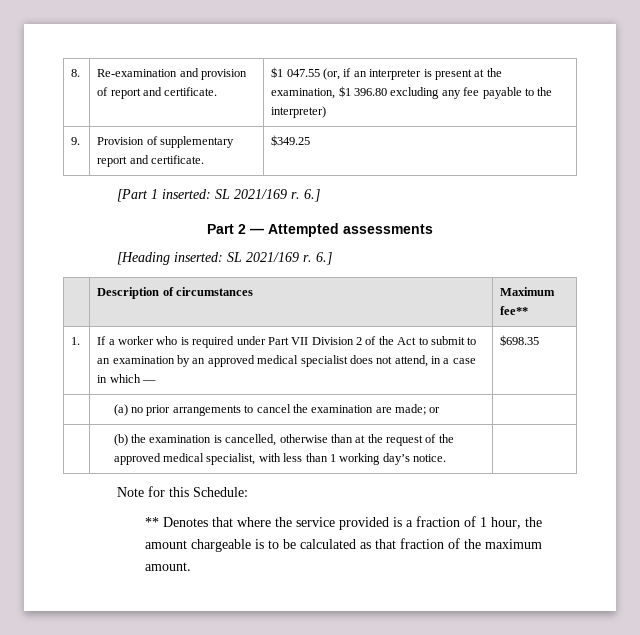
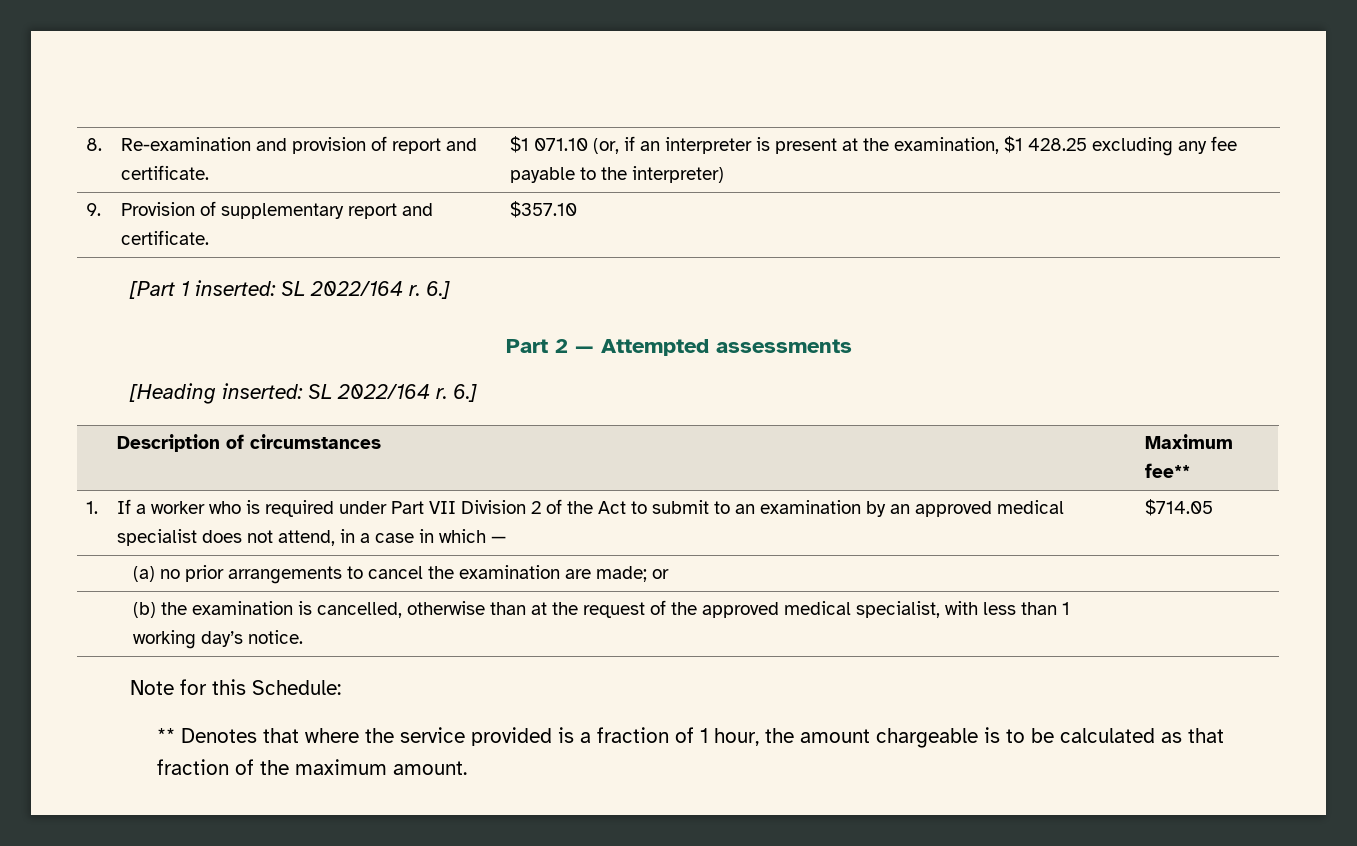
[286,69,320,77] 047.55 -> [534,138,589,151] 071.10
[354,88,388,96] 396.80 -> [1028,138,1088,151] 428.25
[271,135,311,146] $349.25 -> [510,201,578,218] $357.10
[234,189,288,199] 2021/169 -> [310,281,404,296] 2022/164
[246,252,300,262] 2021/169 -> [337,384,431,399] 2022/164
[500,335,540,346] $698.35 -> [1145,499,1214,516] $714.05

